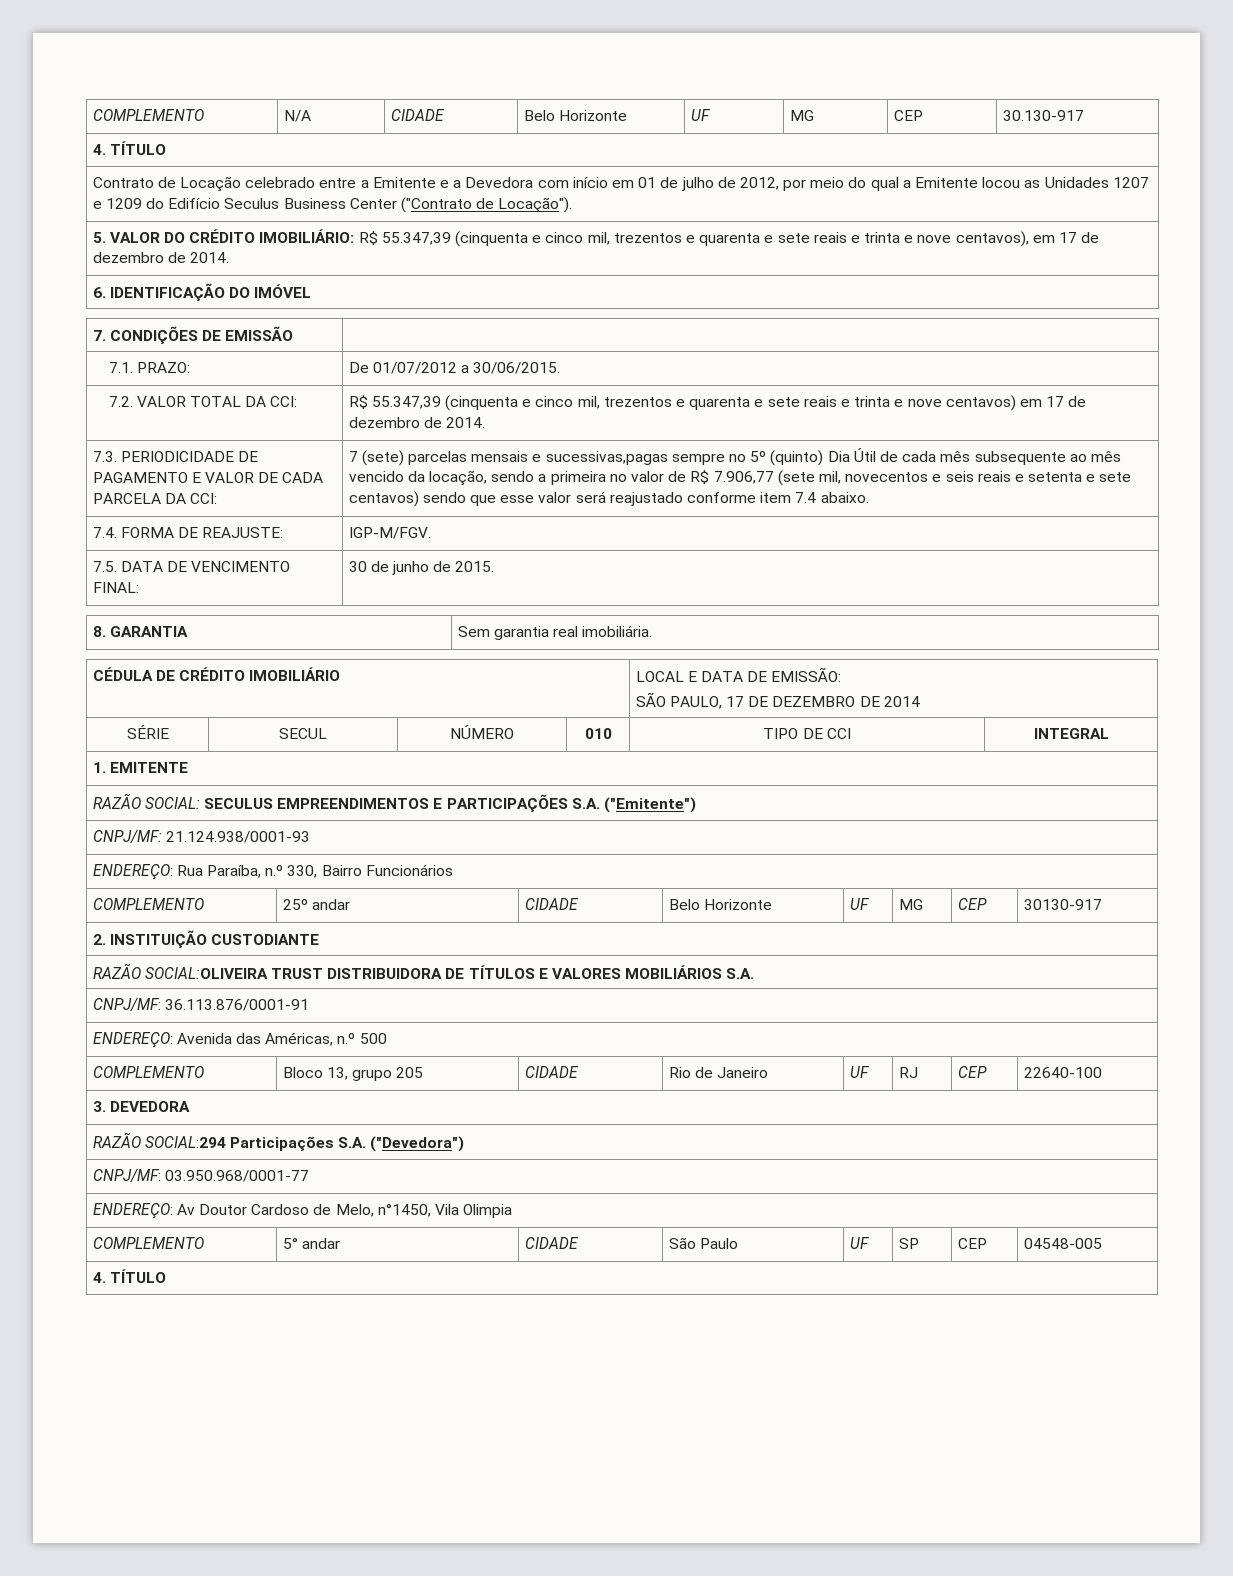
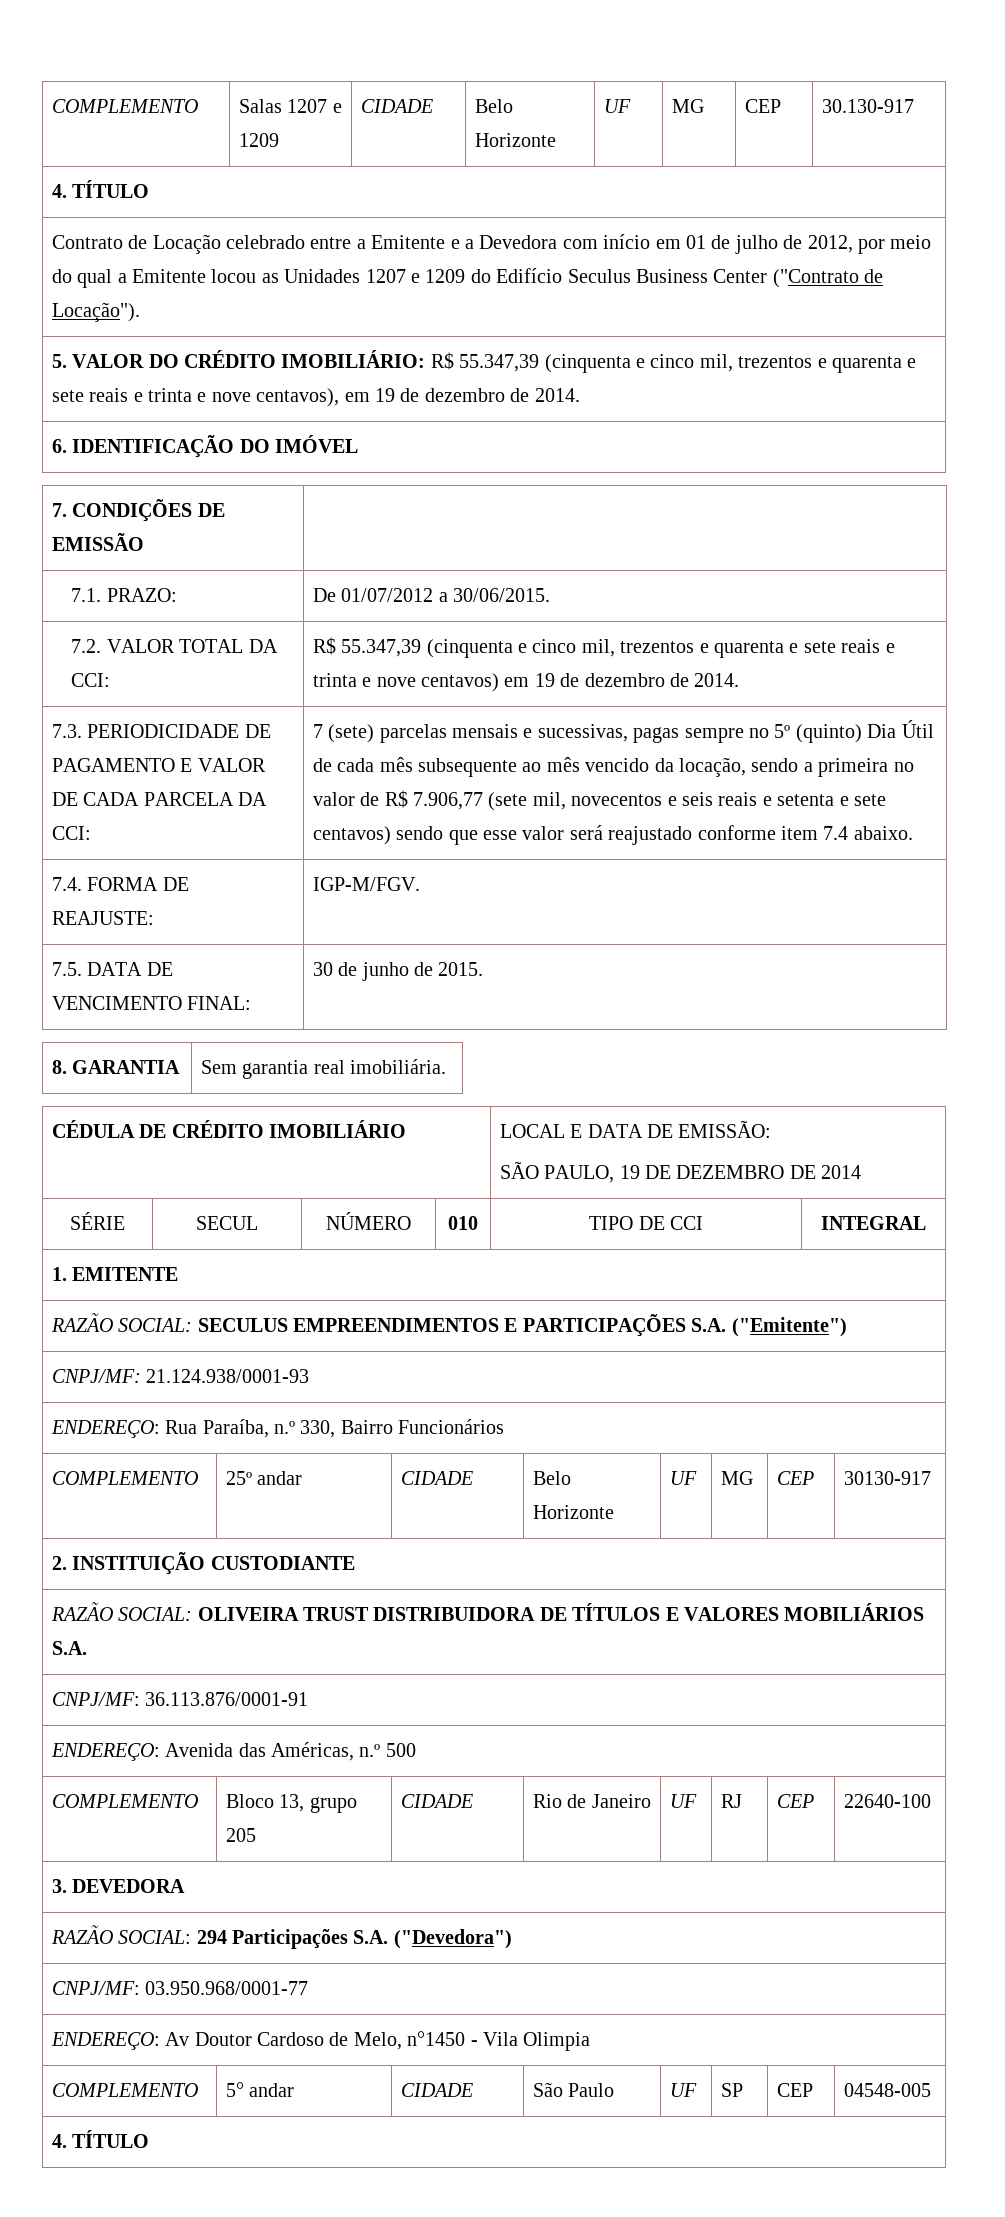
[92,109,204,121] [283,110,311,122] COMPLEMENTO | N/A -> [51,99,198,113] [238,99,342,113] [238,133,279,147] COMPLEMENTO | Salas 1207 e 1209
[1058,232,1077,243] 17 -> [375,388,396,402] 19
[1046,396,1065,407] 17 -> [534,673,555,687] 19
[545,451,668,465] sucessivas,pagas -> [537,724,680,743] sucessivas, pagas
[726,696,745,707] 17 -> [619,1165,640,1179] 19
[144,967,268,979] SOCIAL:OLIVEIRA -> [118,1607,299,1621] SOCIAL: OLIVEIRA
[144,1136,226,1148] SOCIAL:294 -> [118,1930,227,1944] SOCIAL: 294
[377,1204,431,1217] n°1450, -> [407,2031,478,2046] n°1450 -

